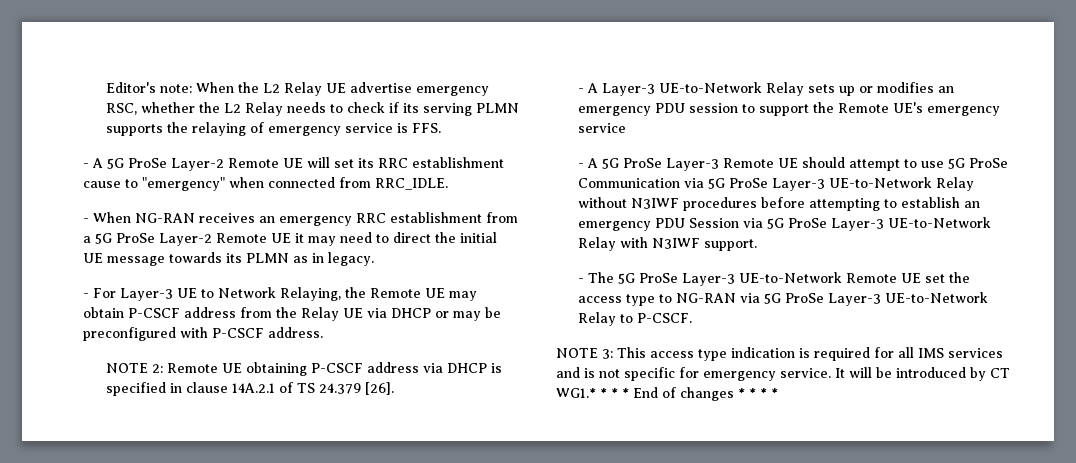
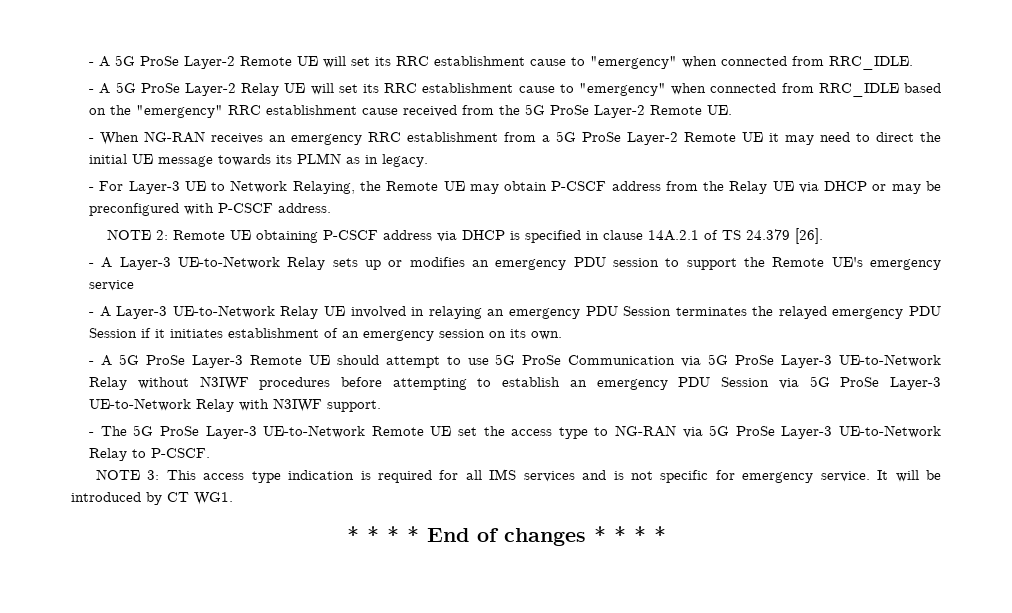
[105,82,489,96] [105,102,519,116] [105,122,441,136] Editor's note: When the L2 Relay UE advertise emergency RSC, whether the L2 Relay needs to check if its serving PLMN supports the relaying of emergency service is FFS. // -> (89, 64) none
(449, 184) none -> [89,82,941,97] [89,104,733,118] // - A 5G ProSe Layer-2 Relay UE will set its RRC establishment cause to "emergency" when connected from RRC_IDLE based on the "emergency" RRC establishment cause received from the 5G ProSe Layer-2 Remote UE.
(627, 128) none -> [89,305,942,319] [89,328,563,341] // - A Layer-3 UE-to-Network Relay UE involved in relaying an emergency PDU Session terminates the relayed emergency PDU Session if it initiates establishment of an emergency session on its own.
[556,388,596,398] WG1.* -> [194,492,233,505] [346,526,359,542] WG1. // *

